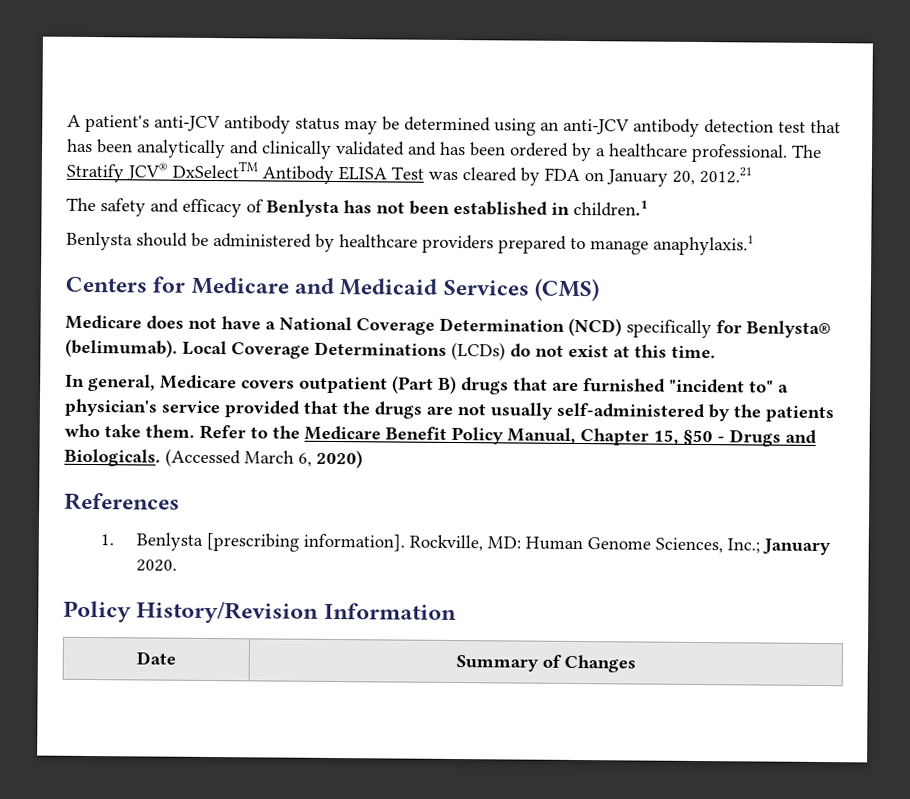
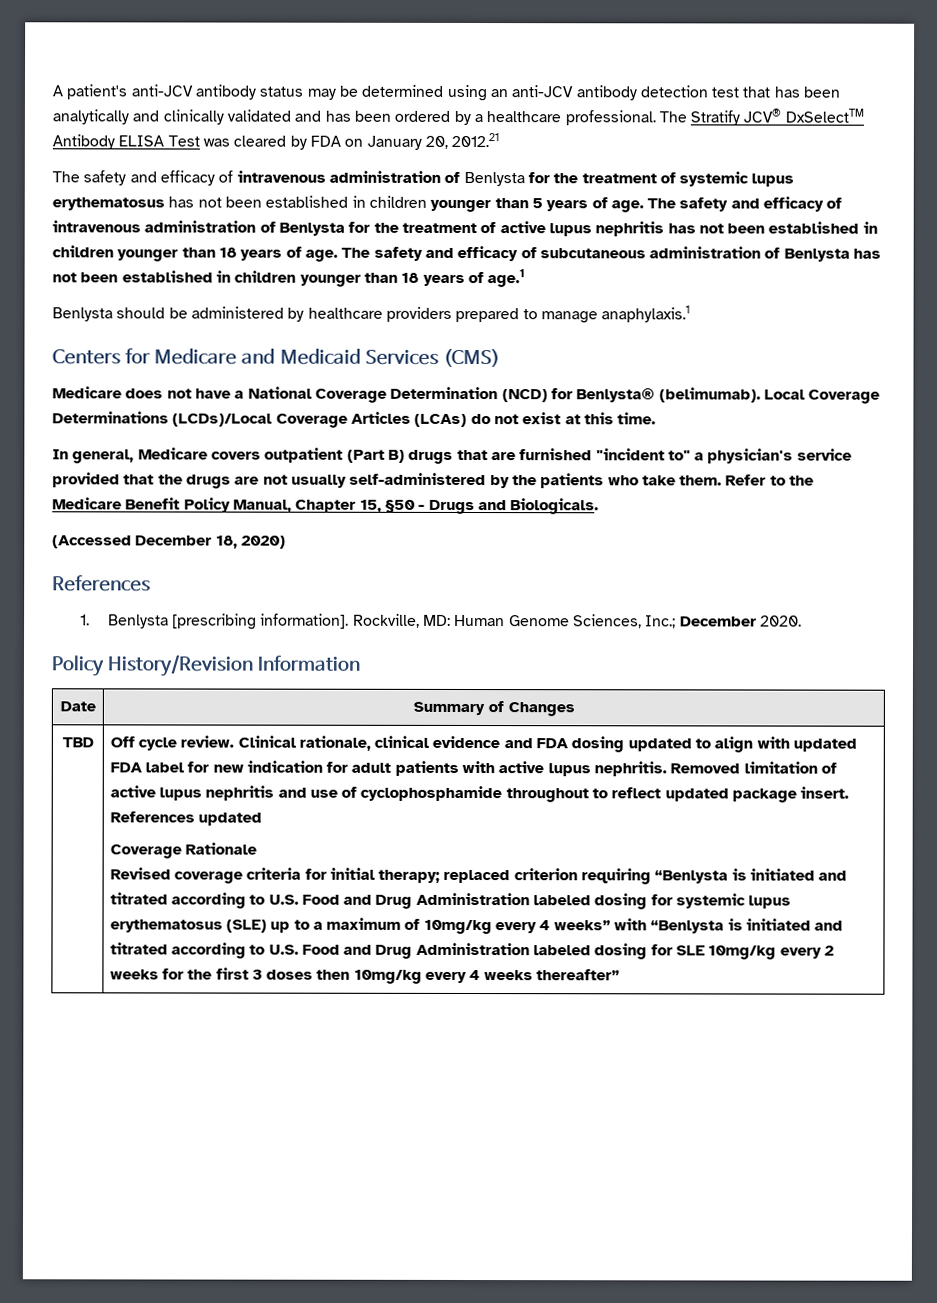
(264, 206) none -> [236,170,795,187] [52,195,843,213] [52,220,878,237] [52,245,781,262] intravenous administration of Benlysta for the treatment of systemic lupus erythematosus has not been established in children younger than 5 years of age. The safety and efficacy of intravenous administration of Benlysta for the treatment of active lupus nephritis has not been established in children younger than 18 years of age. The safety and efficacy of subcutaneous administration of
[573,199,648,217] children.1 -> [234,269,526,288] children younger than 18 years of age.1
[626,319,712,339] specifically -> (548, 396) none
[451,341,506,361] (LCDs) -> [172,411,468,428] (LCDs)/Local Coverage Articles (LCAs)
[165,448,312,468] (Accessed March 6, -> [52,535,238,549] // (Accessed December 18,
[762,538,832,556] January -> [679,616,757,627] December
(636, 663) none -> [61,737,94,748] [109,735,858,753] [109,760,838,777] [109,785,850,803] [109,811,262,826] [109,842,257,859] [109,867,848,885] [109,892,792,910] [109,917,844,935] [109,942,835,960] [109,967,621,984] // TBD | Off cycle review. Clinical rationale, clinical evidence and FDA dosing updated to align with updated FDA label for new indication for adult patients with active lupus nephritis. Removed limitation of active lupus nephritis and use of cyclophosphamide throughout to reflect updated package insert. References updated // Coverage Rationale // Revised coverage criteria for initial therapy; replaced criterion requiring “Benlysta is initiated and titrated according to U.S. Food and Drug Administration labeled dosing for systemic lupus erythematosus (SLE) up to a maximum of 10mg/kg every 4 weeks” with “Benlysta is initiated and titrated according to U.S. Food and Drug Administration labeled dosing for SLE 10mg/kg every 2 weeks for the first 3 doses then 10mg/kg every 4 weeks thereafter”

